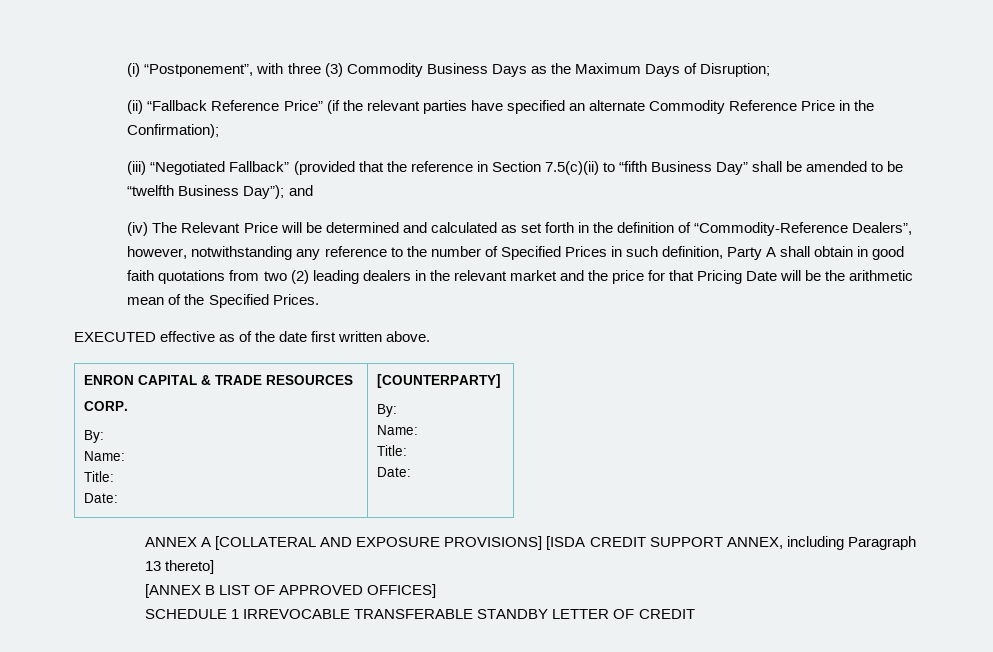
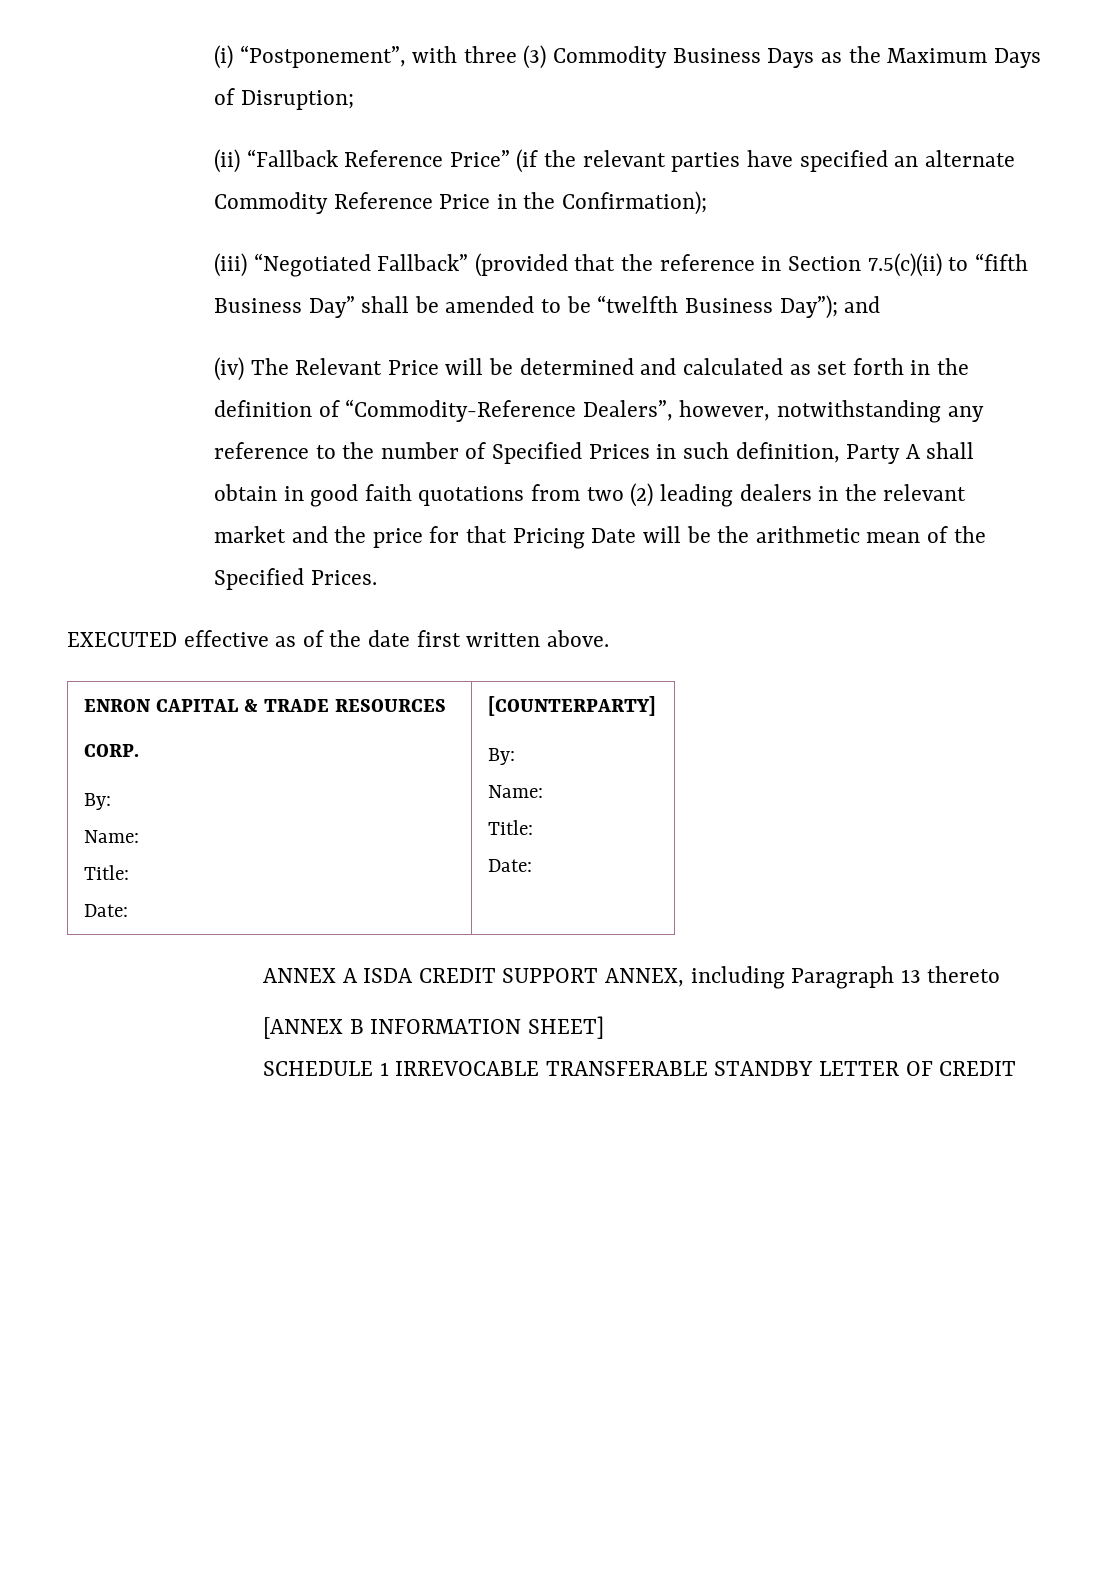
[215,536,586,550] [COLLATERAL AND EXPOSURE PROVISIONS] [ISDA -> [363,968,414,983] ISDA
[165,560,215,574] thereto] -> [927,966,1001,983] thereto
[219,584,437,598] LIST OF APPROVED OFFICES] -> [370,1016,604,1039] INFORMATION SHEET]

